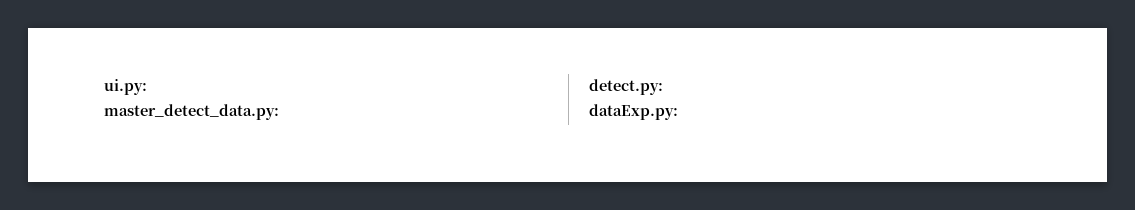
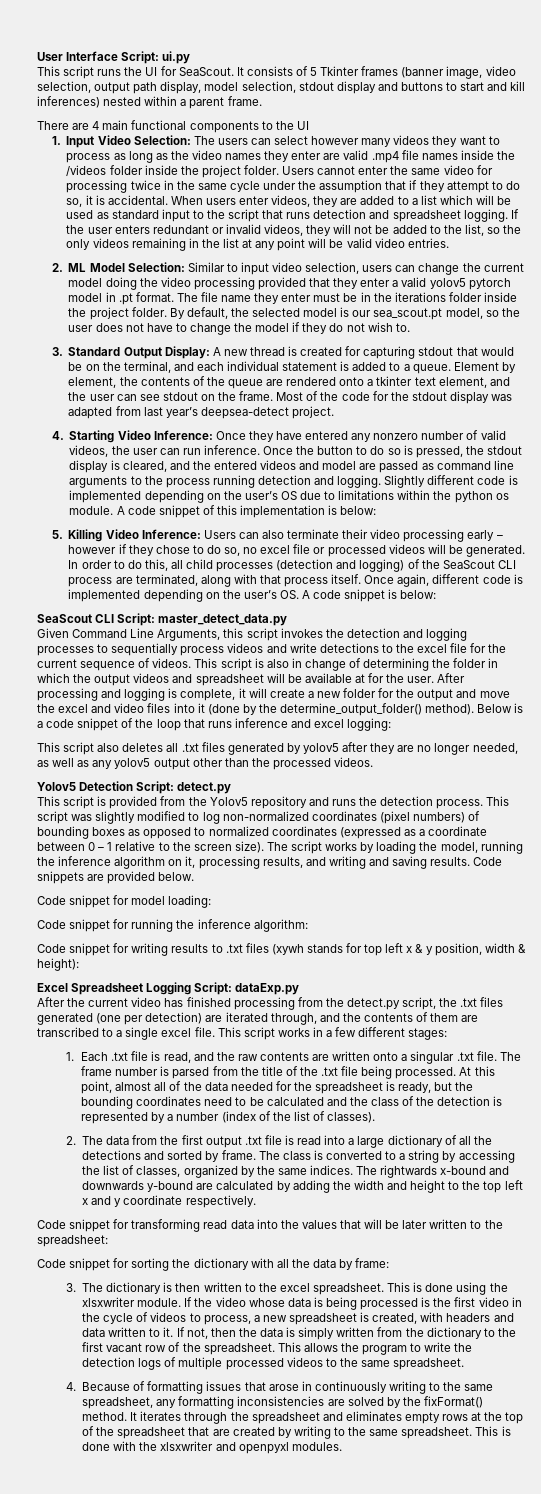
[104,79,147,95] [104,104,279,120] [589,79,663,95] [589,104,678,120] ui.py: // master_detect_data.py: // detect.py: // dataExp.py: -> [37,51,191,64] [37,66,516,79] [37,81,526,94] [37,96,262,109] [37,120,309,133] [51,135,500,148] [66,150,516,163] [66,165,493,178] [66,180,520,193] [66,195,512,207] [66,209,519,222] [66,224,522,236] [66,238,449,251] [51,262,524,275] [68,277,511,290] [68,292,518,305] [68,307,520,320] [68,322,410,335] [51,346,514,359] [68,361,516,374] [68,376,510,389] [68,391,513,404] [68,406,334,419] [51,430,506,443] [69,445,523,458] [69,460,514,473] [69,475,518,488] [69,490,509,503] [69,505,377,518] [51,529,503,542] [68,544,526,557] [68,559,516,572] [68,574,523,587] [68,589,437,602] [37,613,288,626] [37,628,468,641] [37,643,507,656] [37,658,499,671] [37,673,466,686] [37,688,510,701] [37,703,524,716] [37,718,392,731] [37,742,518,755] [37,757,374,770] [37,781,232,794] [37,796,510,809] [37,811,481,824] [37,826,488,839] [37,841,523,854] [37,856,503,869] [37,871,195,884] [37,895,212,908] [37,919,308,932] [37,943,526,956] [37,958,79,971] [37,982,300,995] [37,997,504,1010] [37,1012,479,1025] [37,1027,448,1040] [66,1051,521,1064] [81,1066,495,1079] [81,1081,474,1094] [81,1096,503,1109] [81,1111,376,1124] [66,1135,492,1148] [82,1150,515,1163] [82,1165,510,1178] [82,1180,523,1193] [82,1195,256,1208] [37,1219,503,1232] [37,1235,108,1247] [37,1258,390,1271] [66,1282,508,1295] [82,1297,522,1310] [82,1312,514,1325] [82,1327,516,1340] [82,1342,473,1355] [82,1357,465,1370] [66,1381,494,1394] [82,1396,483,1409] [82,1411,524,1424] [82,1426,511,1439] [82,1441,342,1454] User Interface Script: ui.py // This script runs the UI for SeaScout. It consists of 5 Tkinter frames (banner image, video selection, output path display, model selection, stdout display and buttons to start and kill inferences) nested within a parent frame. // There are 4 main functional components to the UI // 1. Input Video Selection: The users can select however many videos they want to process as long as the video names they enter are valid .mp4 file names inside the /videos folder inside the project folder. Users cannot enter the same video for processing twice in the same cycle under the assumption that if they attempt to do so, it is accidental. When users enter videos, they are added to a list which will be used as standard input to the script that runs detection and spreadsheet logging. If the user enters redundant or invalid videos, they will not be added to the list, so the only videos remaining in the list at any point will be valid video entries. // 2. ML Model Selection: Similar to input video selection, users can change the current model doing the video processing provided that they enter a valid yolov5 pytorch model in .pt format. The file name they enter must be in the iterations folder inside the project folder. By default, the selected model is our sea_scout.pt model, so the user does not have to change the model if they do not wish to. // 3. Standard Output Display: A new thread is created for capturing stdout that would be on the terminal, and each individual statement is added to a queue. Element by element, the contents of the queue are rendered onto a tkinter text element, and the user can see stdout on the frame. Most of the code for the stdout display was adapted from last year’s deepsea-detect project. // 4. Starting Video Inference: Once they have entered any nonzero number of valid videos, the user can run inference. Once the button to do so is pressed, the stdout display is cleared, and the entered videos and model are passed as command line arguments to the process running detection and logging. Slightly different code is implemented depending on the user’s OS due to limitations within the python os module. A code snippet of this implementation is below: // 5. Killing Video Inference: Users can also terminate their video processing early – however if they chose to do so, no excel file or processed videos will be generated. In order to do this, all child processes (detection and logging) of the SeaScout CLI process are terminated, along with that process itself. Once again, different code is implemented depending on the user’s OS. A code snippet is below: // SeaScout CLI Script: master_detect_data.py // Given Command Line Arguments, this script invokes the detection and logging processes to sequentially process videos and write detections to the excel file for the current sequence of videos. This script is also in change of determining the folder in which the output videos and spreadsheet will be available at for the user. After processing and logging is complete, it will create a new folder for the output and move the excel and video files into it (done by the determine_output_folder() method). Below is a code snippet of the loop that runs inference and excel logging: // This script also deletes all .txt files generated by yolov5 after they are no longer needed, as well as any yolov5 output other than the processed videos. // Yolov5 Detection Script: detect.py // This script is provided from the Yolov5 repository and runs the detection process. This script was slightly modified to log non-normalized coordinates (pixel numbers) of bounding boxes as opposed to normalized coordinates (expressed as a coordinate between 0 – 1 relative to the screen size). The script works by loading the model, running the inference algorithm on it, processing results, and writing and saving results. Code snippets are provided below. // Code snippet for model loading: // Code snippet for running the inference algorithm: // Code snippet for writing results to .txt files (xywh stands for top left x & y position, width & height): // Excel Spreadsheet Logging Script: dataExp.py // After the current video has finished processing from the detect.py script, the .txt files generated (one per detection) are iterated through, and the contents of them are transcribed to a single excel file. This script works in a few different stages: // 1. Each .txt file is read, and the raw contents are written onto a singular .txt file. The frame number is parsed from the title of the .txt file being processed. At this point, almost all of the data needed for the spreadsheet is ready, but the bounding coordinates need to be calculated and the class of the detection is represented by a number (index of the list of classes). // 2. The data from the first output .txt file is read into a large dictionary of all the detections and sorted by frame. The class is converted to a string by accessing the list of classes, organized by the same indices. The rightwards x-bound and downwards y-bound are calculated by adding the width and height to the top left x and y coordinate respectively. // Code snippet for transforming read data into the values that will be later written to the spreadsheet: // Code snippet for sorting the dictionary with all the data by frame: // 3. The dictionary is then written to the excel spreadsheet. This is done using the xlsxwriter module. If the video whose data is being processed is the first video in the cycle of videos to process, a new spreadsheet is created, with headers and data written to it. If not, then the data is simply written from the dictionary to the first vacant row of the spreadsheet. This allows the program to write the detection logs of multiple processed videos to the same spreadsheet. // 4. Because of formatting issues that arose in continuously writing to the same spreadsheet, any formatting inconsistencies are solved by the fixFormat() method. It iterates through the spreadsheet and eliminates empty rows at the top of the spreadsheet that are created by writing to the same spreadsheet. This is done with the xlsxwriter and openpyxl modules.

